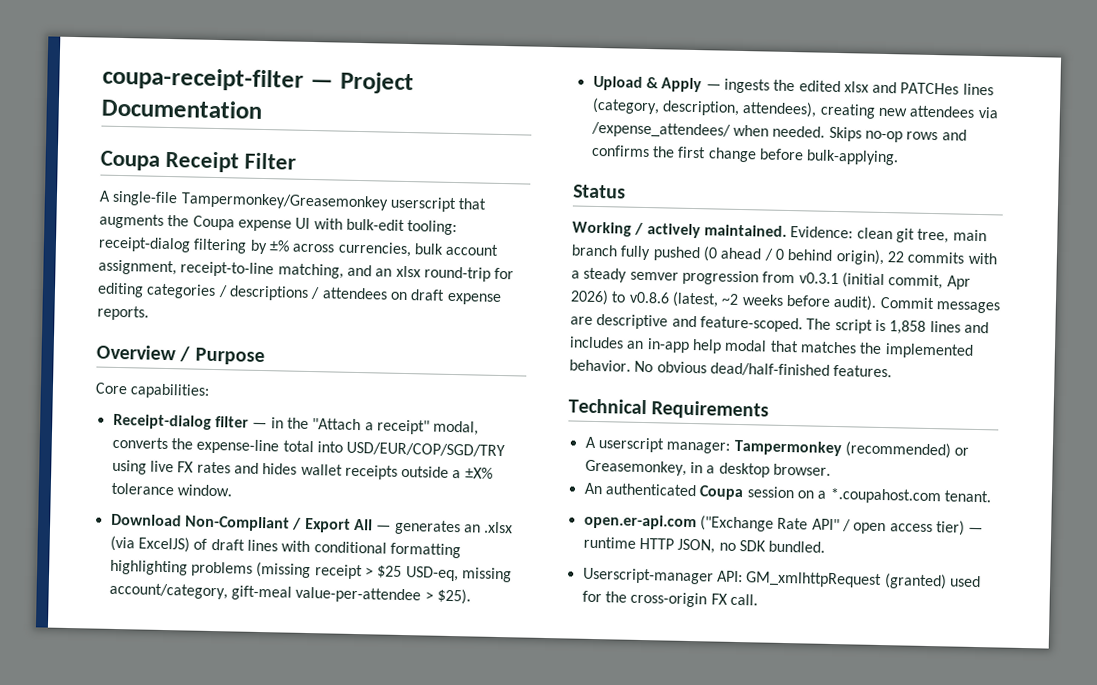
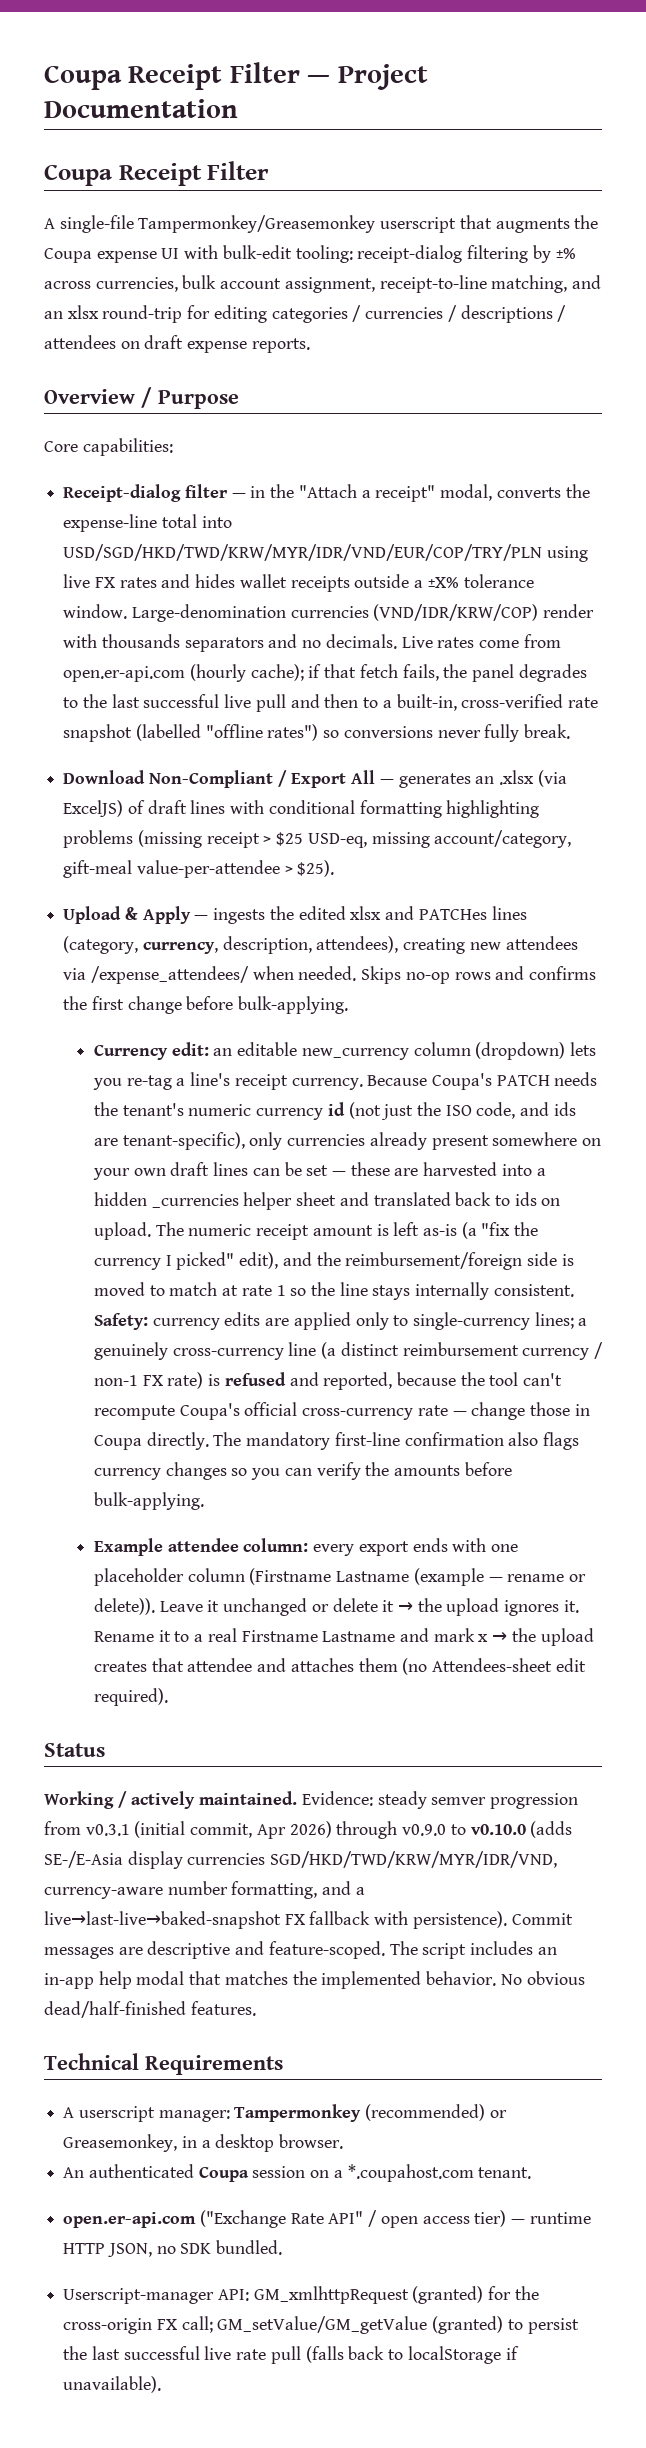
[102,66,304,92] coupa-receipt-filter -> [44,62,300,90] Coupa Receipt Filter
(228, 291) none -> [365,305,457,322] currencies /
[346,441,506,458] USD/EUR/COP/SGD/TRY -> [63,544,543,561] USD/SGD/HKD/TWD/KRW/MYR/IDR/VND/EUR/COP/TRY/PLN
(232, 490) none -> [131,604,595,622] [63,634,561,652] [63,664,587,682] [63,694,598,712] [63,724,571,742] Large-denomination currencies (VND/IDR/KRW/COP) render with thousands separators and no decimals. Live rates come from open.er-api.com (hourly cache); if that fetch fails, the panel degrades to the last successful live pull and then to a built-in, cross-verified rate snapshot (labelled "offline rates") so conversions never fully break.
(660, 106) none -> [142,942,218,954] currency,
(900, 157) none -> [93,1042,596,1060] [92,1072,598,1090] [93,1102,576,1120] [93,1132,601,1150] [92,1162,546,1180] [93,1192,561,1210] [93,1222,539,1240] [93,1252,574,1270] [93,1282,574,1300] [93,1312,588,1330] [93,1342,603,1360] [93,1372,563,1390] [93,1402,590,1420] [93,1432,579,1450] [93,1462,512,1480] [93,1492,204,1510] [93,1538,518,1556] [93,1568,586,1586] [93,1598,579,1616] [93,1628,594,1646] [93,1658,586,1675] [93,1688,168,1706] // Currency edit: an editable new_currency column (dropdown) lets you re-tag a line's receipt currency. Because Coupa's PATCH needs the tenant's numeric currency id (not just the ISO code, and ids are tenant-specific), only currencies already present somewhere on your own draft lines can be set — these are harvested into a hidden _currencies helper sheet and translated back to ids on upload. The numeric receipt amount is left as-is (a "fix the currency I picked" edit), and the reimbursement/foreign side is moved to match at rate 1 so the line stays internally consistent. Safety: currency edits are applied only to single-currency lines; a genuinely cross-currency line (a distinct reimbursement currency / non-1 FX rate) is refused and reported, because the tool can't recompute Coupa's official cross-currency rate — change those in Coupa directly. The mandatory first-line confirmation also flags currency changes so you can verify the amounts before bulk-applying. // Example attendee column: every export ends with one placeholder column (Firstname Lastname (example — rename or delete)). Leave it unchanged or delete it → the upload ignores it. Rename it to a real Firstname Lastname and mark x → the upload creates that attendee and attaches them (no Attendees-sheet edit required).
[856,227,987,244] [571,244,997,266] [571,270,580,279] clean git tree, main branch fully pushed (0 ahead / 0 behind origin), 22 commits with a -> (373, 1798) none
[611,291,878,311] to v0.8.6 (latest, ~2 weeks before audit). -> [336,1821,573,1839] [44,1851,558,1869] [44,1881,365,1899] [44,1911,507,1929] through v0.9.0 to v0.10.0 (adds SE-/E-Asia display currencies SGD/HKD/TWD/KRW/MYR/IDR/VND, currency-aware number formatting, and a live→last-live→baked-snapshot FX fallback with persistence).
[874,319,989,335] is 1,858 lines and -> (467, 1951) none
[948,575,981,588] used -> (484, 2295) none
[729,593,758,606] call. -> [181,2316,579,2334] [63,2346,519,2364] [63,2376,162,2393] call; GM_setValue/GM_getValue (granted) to persist the last successful live rate pull (falls back to localStorage if unavailable).

